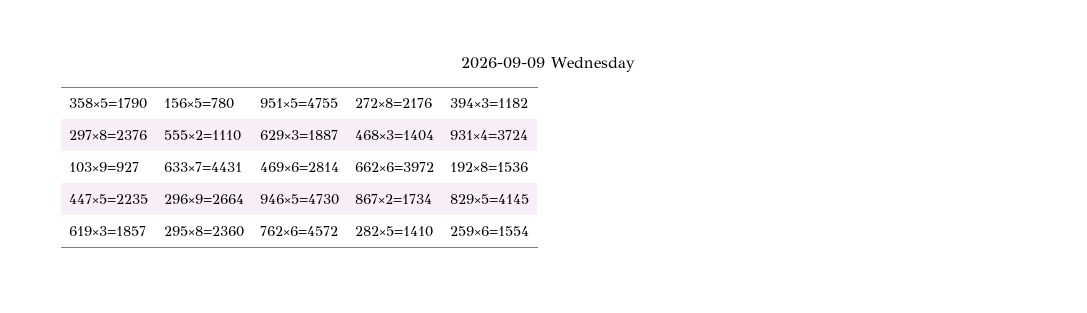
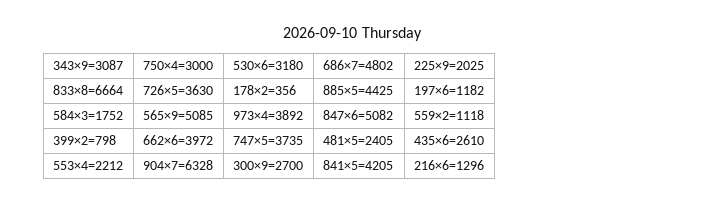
[461,57,636,72] [68,98,147,109] [163,98,234,109] [259,98,338,108] [354,98,432,108] [449,98,528,108] [68,130,147,140] [163,130,241,141] [259,130,338,140] [354,130,434,141] [449,130,528,140] [68,162,139,173] [163,162,242,172] [259,162,339,172] [354,162,434,172] [449,162,528,172] [68,194,148,204] [163,194,244,204] [259,194,339,205] [354,194,432,204] [449,194,529,204] [68,226,146,236] [163,226,244,237] [259,226,338,236] [354,226,433,237] [449,226,529,236] 2026-09-09 Wednesday // 358×5=1790 | 156×5=780 | 951×5=4755 | 272×8=2176 | 394×3=1182 // 297×8=2376 | 555×2=1110 | 629×3=1887 | 468×3=1404 | 931×4=3724 // 103×9=927 | 633×7=4431 | 469×6=2814 | 662×6=3972 | 192×8=1536 // 447×5=2235 | 296×9=2664 | 946×5=4730 | 867×2=1734 | 829×5=4145 // 619×3=1857 | 295×8=2360 | 762×6=4572 | 282×5=1410 | 259×6=1554 -> [283,27,422,41] [52,60,123,70] [142,61,213,70] [232,60,303,70] [322,60,393,70] [413,61,484,70] [52,85,123,95] [142,85,213,95] [232,85,296,95] [322,85,393,95] [413,85,484,95] [52,110,123,120] [142,110,213,120] [232,110,303,120] [322,110,393,120] [413,110,484,120] [52,135,116,145] [142,135,213,145] [232,136,303,145] [322,135,393,145] [413,135,484,145] [52,161,123,170] [142,160,213,170] [232,161,303,170] [322,160,393,170] [413,160,484,170] 2026-09-10 Thursday // 343×9=3087 | 750×4=3000 | 530×6=3180 | 686×7=4802 | 225×9=2025 // 833×8=6664 | 726×5=3630 | 178×2=356 | 885×5=4425 | 197×6=1182 // 584×3=1752 | 565×9=5085 | 973×4=3892 | 847×6=5082 | 559×2=1118 // 399×2=798 | 662×6=3972 | 747×5=3735 | 481×5=2405 | 435×6=2610 // 553×4=2212 | 904×7=6328 | 300×9=2700 | 841×5=4205 | 216×6=1296

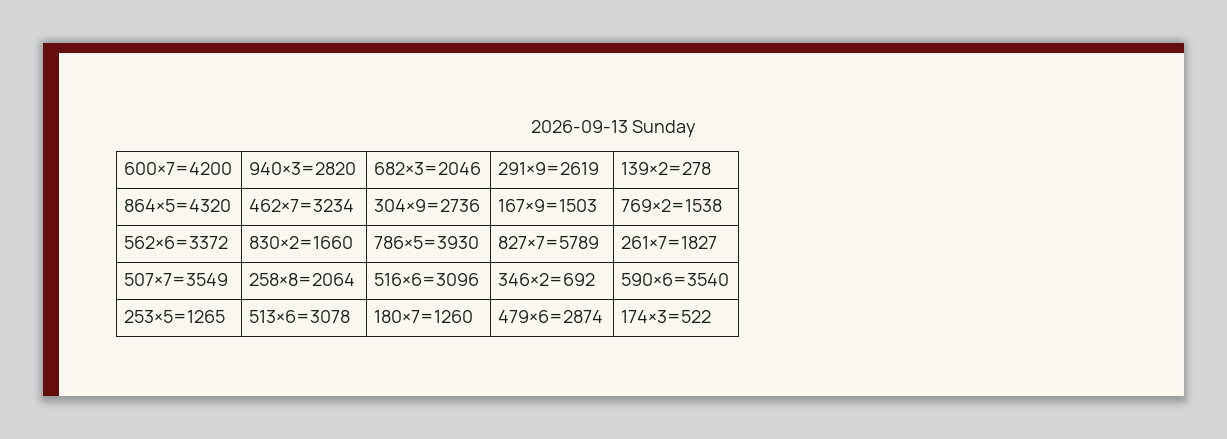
[283,27,422,41] [52,60,123,70] [142,61,213,70] [232,60,303,70] [322,60,393,70] [413,61,484,70] [52,85,123,95] [142,85,213,95] [232,85,296,95] [322,85,393,95] [413,85,484,95] [52,110,123,120] [142,110,213,120] [232,110,303,120] [322,110,393,120] [413,110,484,120] [52,135,116,145] [142,135,213,145] [232,136,303,145] [322,135,393,145] [413,135,484,145] [52,161,123,170] [142,160,213,170] [232,161,303,170] [322,160,393,170] [413,160,484,170] 2026-09-10 Thursday // 343×9=3087 | 750×4=3000 | 530×6=3180 | 686×7=4802 | 225×9=2025 // 833×8=6664 | 726×5=3630 | 178×2=356 | 885×5=4425 | 197×6=1182 // 584×3=1752 | 565×9=5085 | 973×4=3892 | 847×6=5082 | 559×2=1118 // 399×2=798 | 662×6=3972 | 747×5=3735 | 481×5=2405 | 435×6=2610 // 553×4=2212 | 904×7=6328 | 300×9=2700 | 841×5=4205 | 216×6=1296 -> [530,120,697,137] [124,162,233,175] [249,162,357,175] [374,162,482,175] [498,162,600,175] [621,162,712,175] [124,199,232,212] [249,199,355,212] [374,199,481,212] [498,199,598,212] [621,199,723,212] [124,236,229,249] [249,236,354,249] [374,236,480,249] [498,236,600,249] [621,236,718,249] [124,273,229,286] [249,273,356,286] [374,273,480,286] [498,273,596,286] [621,273,730,286] [124,310,226,323] [249,310,351,323] [374,310,474,323] [498,310,604,323] [621,310,712,323] 2026-09-13 Sunday // 600×7=4200 | 940×3=2820 | 682×3=2046 | 291×9=2619 | 139×2=278 // 864×5=4320 | 462×7=3234 | 304×9=2736 | 167×9=1503 | 769×2=1538 // 562×6=3372 | 830×2=1660 | 786×5=3930 | 827×7=5789 | 261×7=1827 // 507×7=3549 | 258×8=2064 | 516×6=3096 | 346×2=692 | 590×6=3540 // 253×5=1265 | 513×6=3078 | 180×7=1260 | 479×6=2874 | 174×3=522

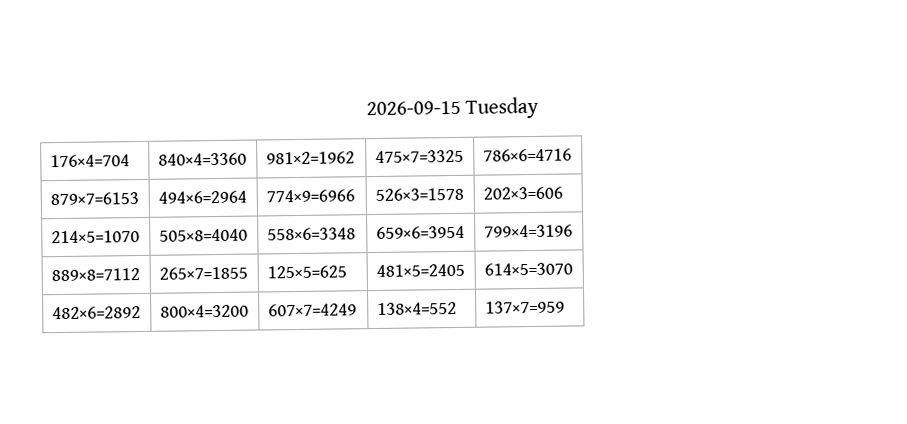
[530,120,697,137] [124,162,233,175] [249,162,357,175] [374,162,482,175] [498,162,600,175] [621,162,712,175] [124,199,232,212] [249,199,355,212] [374,199,481,212] [498,199,598,212] [621,199,723,212] [124,236,229,249] [249,236,354,249] [374,236,480,249] [498,236,600,249] [621,236,718,249] [124,273,229,286] [249,273,356,286] [374,273,480,286] [498,273,596,286] [621,273,730,286] [124,310,226,323] [249,310,351,323] [374,310,474,323] [498,310,604,323] [621,310,712,323] 2026-09-13 Sunday // 600×7=4200 | 940×3=2820 | 682×3=2046 | 291×9=2619 | 139×2=278 // 864×5=4320 | 462×7=3234 | 304×9=2736 | 167×9=1503 | 769×2=1538 // 562×6=3372 | 830×2=1660 | 786×5=3930 | 827×7=5789 | 261×7=1827 // 507×7=3549 | 258×8=2064 | 516×6=3096 | 346×2=692 | 590×6=3540 // 253×5=1265 | 513×6=3078 | 180×7=1260 | 479×6=2874 | 174×3=522 -> [365,96,540,119] [49,154,130,168] [157,152,247,166] [265,151,355,165] [374,149,464,164] [482,148,572,162] [49,192,139,206] [157,190,247,204] [265,189,355,203] [374,187,464,202] [482,186,563,200] [50,230,140,244] [158,228,248,242] [266,227,356,241] [375,225,465,239] [483,224,573,238] [50,268,140,282] [158,266,248,280] [266,265,347,279] [375,263,465,277] [483,262,573,276] [51,305,141,320] [159,304,249,318] [267,303,357,317] [376,301,457,315] [484,300,565,314] 2026-09-15 Tuesday // 176×4=704 | 840×4=3360 | 981×2=1962 | 475×7=3325 | 786×6=4716 // 879×7=6153 | 494×6=2964 | 774×9=6966 | 526×3=1578 | 202×3=606 // 214×5=1070 | 505×8=4040 | 558×6=3348 | 659×6=3954 | 799×4=3196 // 889×8=7112 | 265×7=1855 | 125×5=625 | 481×5=2405 | 614×5=3070 // 482×6=2892 | 800×4=3200 | 607×7=4249 | 138×4=552 | 137×7=959

